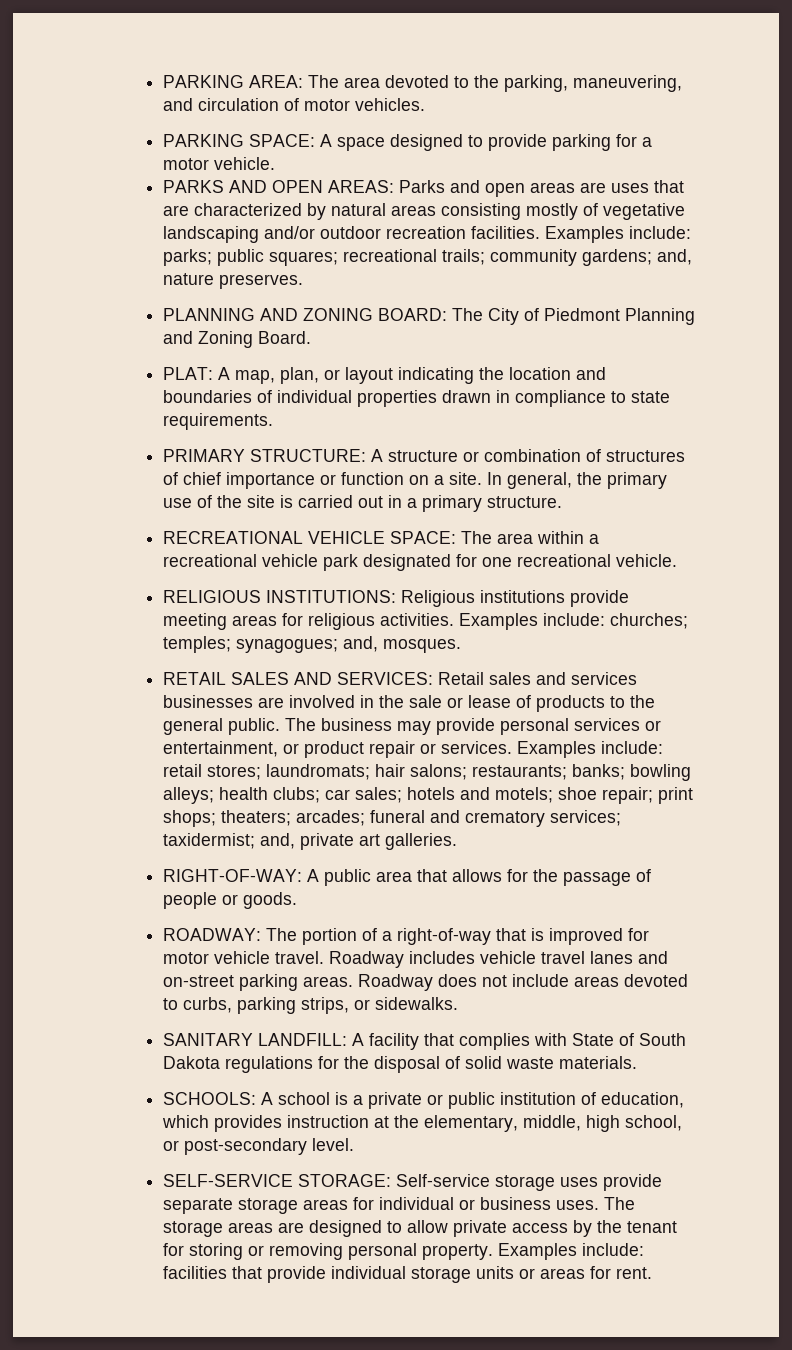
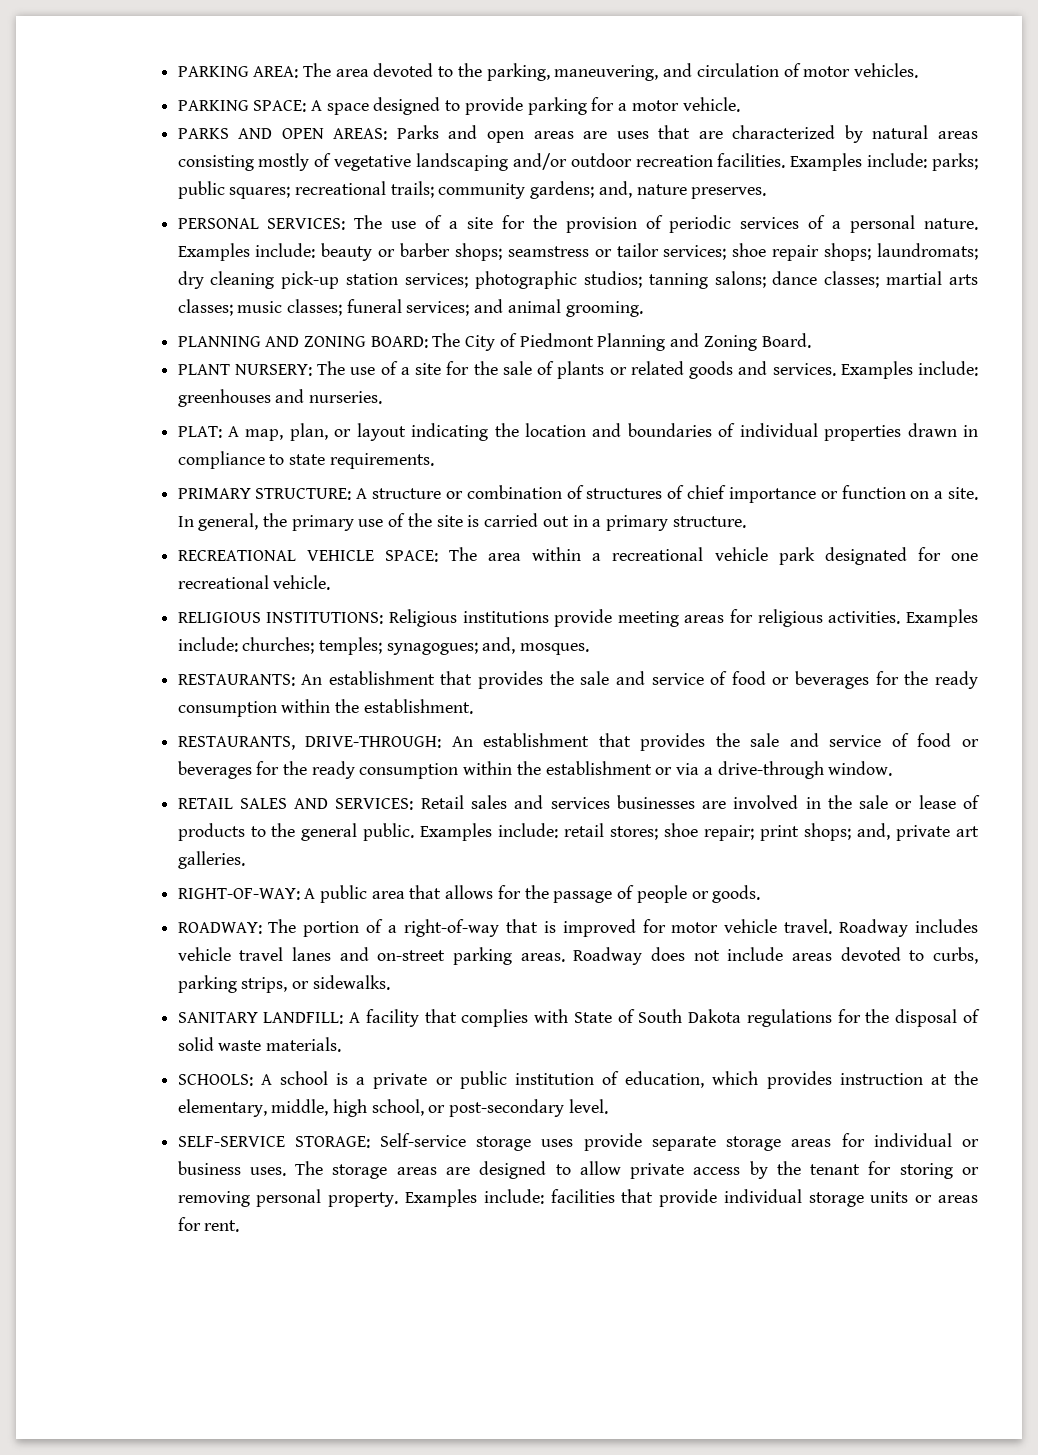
(304, 281) none -> [177,215,978,233] [177,243,979,261] [177,271,978,289] [177,299,643,317] // PERSONAL SERVICES: The use of a site for the provision of periodic services of a personal nature. Examples include: beauty or barber shops; seamstress or tailor services; shoe repair shops; laundromats; dry cleaning pick-up station services; photographic studios; tanning salons; dance classes; martial arts classes; music classes; funeral services; and animal grooming.
(312, 337) none -> [177,361,978,379] [177,389,383,407] // PLANT NURSERY: The use of a site for the sale of plants or related goods and services. Examples include: greenhouses and nurseries.
(462, 646) none -> [177,671,979,689] [177,699,473,717] [177,733,979,751] [177,761,893,779] // RESTAURANTS: An establishment that provides the sale and service of food or beverages for the ready consumption within the establishment. // RESTAURANTS, DRIVE-THROUGH: An establishment that provides the sale and service of food or beverages for the ready consumption within the establishment or via a drive-through window.
[285,718,662,735] [163,741,664,758] [163,764,692,781] [163,787,694,804] [163,810,622,827] [163,833,256,849] The business may provide personal services or entertainment, or product repair or services. Examples include: retail stores; laundromats; hair salons; restaurants; banks; bowling alleys; health clubs; car sales; hotels and motels; shoe repair; print shops; theaters; arcades; funeral and crematory services; taxidermist; -> [420,823,852,841] Examples include: retail stores; shoe repair; print shops;

